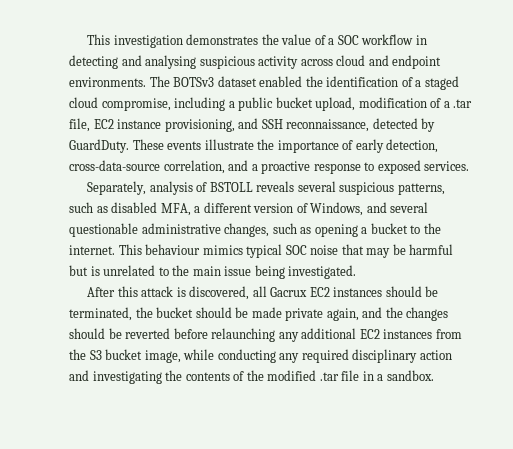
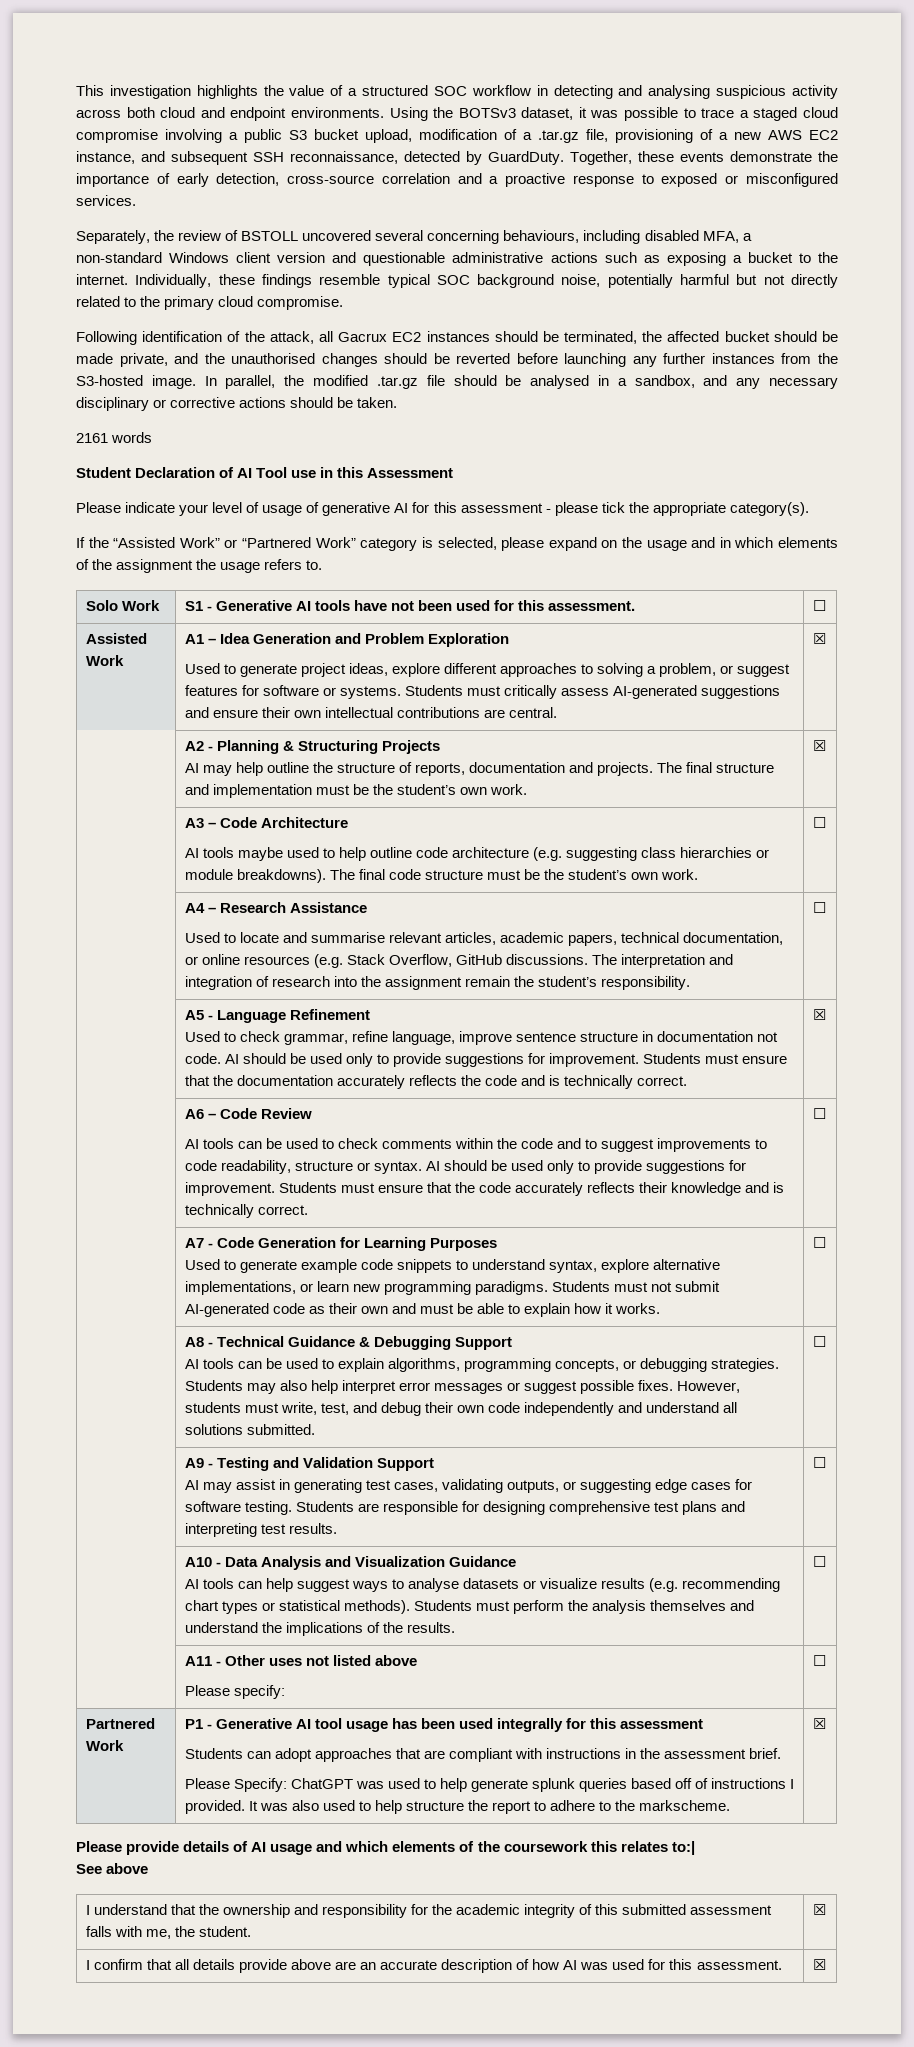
[186,34,259,45] demonstrates -> [196,85,258,99] highlights
(335, 41) none -> [362,85,429,96] structured
(333, 62) none -> [126,107,155,118] both
[149,76,413,87] The BOTSv3 dataset enabled the identification of -> [389,107,735,121] Using the BOTSv3 dataset, it was possible to trace
[101,97,226,111] compromise, including -> [76,129,222,143] compromise involving
(274, 104) none -> [289,130,307,140] S3
[453,99,473,108] [69,118,259,132] .tar file, EC2 instance provisioning, and -> [538,129,838,143] [76,151,248,165] .tar.gz file, provisioning of a new AWS EC2 instance, and subsequent
[132,139,254,150] These events illustrate -> [570,151,812,165] Together, these events demonstrate
[69,160,225,174] cross-data-source correlation, -> [287,173,450,184] cross-source correlation
(421, 167) none -> [725,173,838,187] or misconfigured
[149,181,445,195] [69,202,429,216] analysis of BSTOLL reveals several suspicious patterns, such as disabled MFA, a different version of Windows, and several -> [154,230,752,244] [76,252,357,263] the review of BSTOLL uncovered several concerning behaviours, including disabled MFA, a non-standard Windows client version and
[224,223,358,237] changes, such as opening -> [550,252,726,266] actions such as exposing
[118,244,454,258] [69,265,357,279] [87,286,250,300] This behaviour mimics typical SOC noise that may be harmful but is unrelated to the main issue being investigated. // After this attack is discovered, -> [135,274,838,288] [76,296,344,310] [76,331,314,345] Individually, these findings resemble typical SOC background noise, potentially harmful but not directly related to the primary cloud compromise. // Following identification of the attack,
(153, 312) none -> [667,331,720,342] affected
[285,308,359,321] private again, -> [119,353,168,367] private,
(403, 312) none -> [231,353,316,364] unauthorised
[211,328,462,342] [69,349,452,363] [69,370,434,384] relaunching any additional EC2 instances from the S3 bucket image, while conducting any required disciplinary action and investigating the contents of the modified .tar file in a sandbox. -> [564,353,838,367] [76,375,838,389] [76,397,398,411] [76,432,153,443] [76,467,454,478] [76,502,809,516] [76,537,838,551] [76,559,323,573] [85,600,160,611] [184,600,636,611] [812,600,826,611] [85,633,147,644] [85,655,124,666] [184,633,509,647] [184,663,791,677] [184,685,781,699] [184,707,557,718] [812,633,826,644] [184,740,440,754] [184,762,775,776] [184,784,527,798] [812,740,826,751] [184,817,348,828] [184,847,770,861] [184,869,699,883] [812,817,826,828] [184,902,367,913] [184,932,784,946] [184,954,734,968] [184,976,691,990] [812,902,826,913] [184,1009,370,1023] [184,1031,779,1045] [184,1053,788,1067] [184,1075,688,1089] [812,1009,826,1020] [184,1108,312,1119] [184,1138,768,1152] [184,1160,747,1174] [184,1182,785,1196] [184,1204,308,1218] [812,1108,826,1119] [184,1237,497,1251] [184,1259,721,1273] [184,1281,721,1295] [184,1303,661,1317] [812,1237,826,1248] [184,1336,512,1350] [184,1358,780,1372] [184,1380,741,1394] [184,1402,738,1416] [184,1424,315,1435] [812,1336,826,1347] [184,1457,434,1471] [184,1479,753,1493] [184,1501,746,1515] [184,1523,337,1537] [812,1457,826,1468] [184,1556,516,1570] [184,1578,781,1592] [184,1600,755,1614] [184,1622,455,1636] [812,1556,826,1567] [184,1655,417,1666] [184,1685,285,1699] [812,1655,826,1666] [85,1718,155,1729] [85,1740,124,1751] [184,1718,704,1732] [184,1748,782,1762] [184,1778,795,1792] [184,1800,731,1814] [812,1718,826,1729] [76,1841,695,1855] [76,1863,149,1874] [85,1904,773,1918] [85,1926,251,1939] [812,1904,826,1915] [85,1959,782,1973] [812,1959,826,1970] launching any further instances from the S3-hosted image. In parallel, the modified .tar.gz file should be analysed in a sandbox, and any necessary disciplinary or corrective actions should be taken. // 2161 words // Student Declaration of AI Tool use in this Assessment // Please indicate your level of usage of generative AI for this assessment - please tick the appropriate category(s). // If the “Assisted Work” or “Partnered Work” category is selected, please expand on the usage and in which elements of the assignment the usage refers to. // Solo Work | S1 - Generative AI tools have not been used for this assessment. | ☐ // Assisted Work | A1 – Idea Generation and Problem Exploration // Used to generate project ideas, explore different approaches to solving a problem, or suggest features for software or systems. Students must critically assess AI-generated suggestions and ensure their own intellectual contributions are central. | ☒ // | A2 - Planning & Structuring Projects // AI may help outline the structure of reports, documentation and projects. The final structure and implementation must be the student’s own work. | ☒ // | A3 – Code Architecture // AI tools maybe used to help outline code architecture (e.g. suggesting class hierarchies or module breakdowns). The final code structure must be the student’s own work. | ☐ // | A4 – Research Assistance // Used to locate and summarise relevant articles, academic papers, technical documentation, or online resources (e.g. Stack Overflow, GitHub discussions. The interpretation and integration of research into the assignment remain the student’s responsibility. | ☐ // | A5 - Language Refinement // Used to check grammar, refine language, improve sentence structure in documentation not code. AI should be used only to provide suggestions for improvement. Students must ensure that the documentation accurately reflects the code and is technically correct. | ☒ // | A6 – Code Review // AI tools can be used to check comments within the code and to suggest improvements to code readability, structure or syntax. AI should be used only to provide suggestions for improvement. Students must ensure that the code accurately reflects their knowledge and is technically correct. | ☐ // | A7 - Code Generation for Learning Purposes // Used to generate example code snippets to understand syntax, explore alternative implementations, or learn new programming paradigms. Students must not submit AI-generated code as their own and must be able to explain how it works. | ☐ // | A8 - Technical Guidance & Debugging Support // AI tools can be used to explain algorithms, programming concepts, or debugging strategies. Students may also help interpret error messages or suggest possible fixes. However, students must write, test, and debug their own code independently and understand all solutions submitted. | ☐ // | A9 - Testing and Validation Support // AI may assist in generating test cases, validating outputs, or suggesting edge cases for software testing. Students are responsible for designing comprehensive test plans and interpreting test results. | ☐ // | A10 - Data Analysis and Visualization Guidance // AI tools can help suggest ways to analyse datasets or visualize results (e.g. recommending chart types or statistical methods). Students must perform the analysis themselves and understand the implications of the results. | ☐ // | A11 - Other uses not listed above // Please specify: | ☐ // Partnered Work | P1 - Generative AI tool usage has been used integrally for this assessment // Students can adopt approaches that are compliant with instructions in the assessment brief. // Please Specify: ChatGPT was used to help generate splunk queries based off of instructions I provided. It was also used to help structure the report to adhere to the markscheme. | ☒ // Please provide details of AI usage and which elements of the coursework this relates to:| // See above // I understand that the ownership and responsibility for the academic integrity of this submitted assessment falls with me, the student. | ☒ // I confirm that all details provide above are an accurate description of how AI was used for this assessment. | ☒

